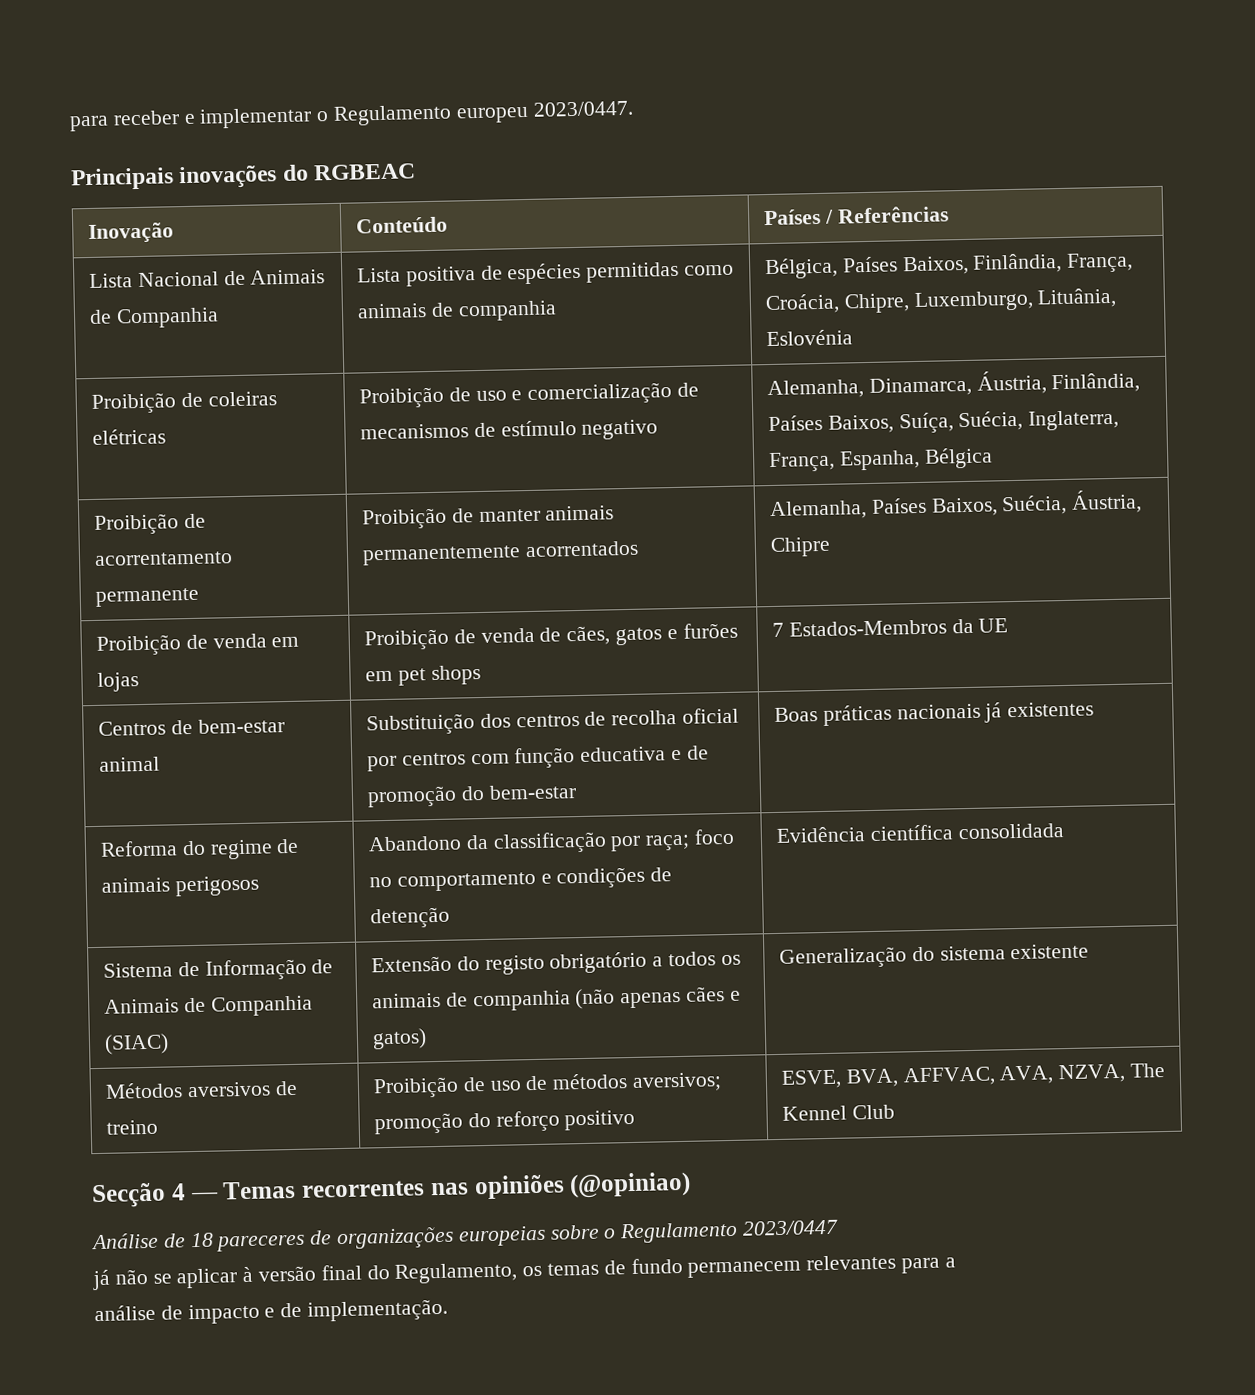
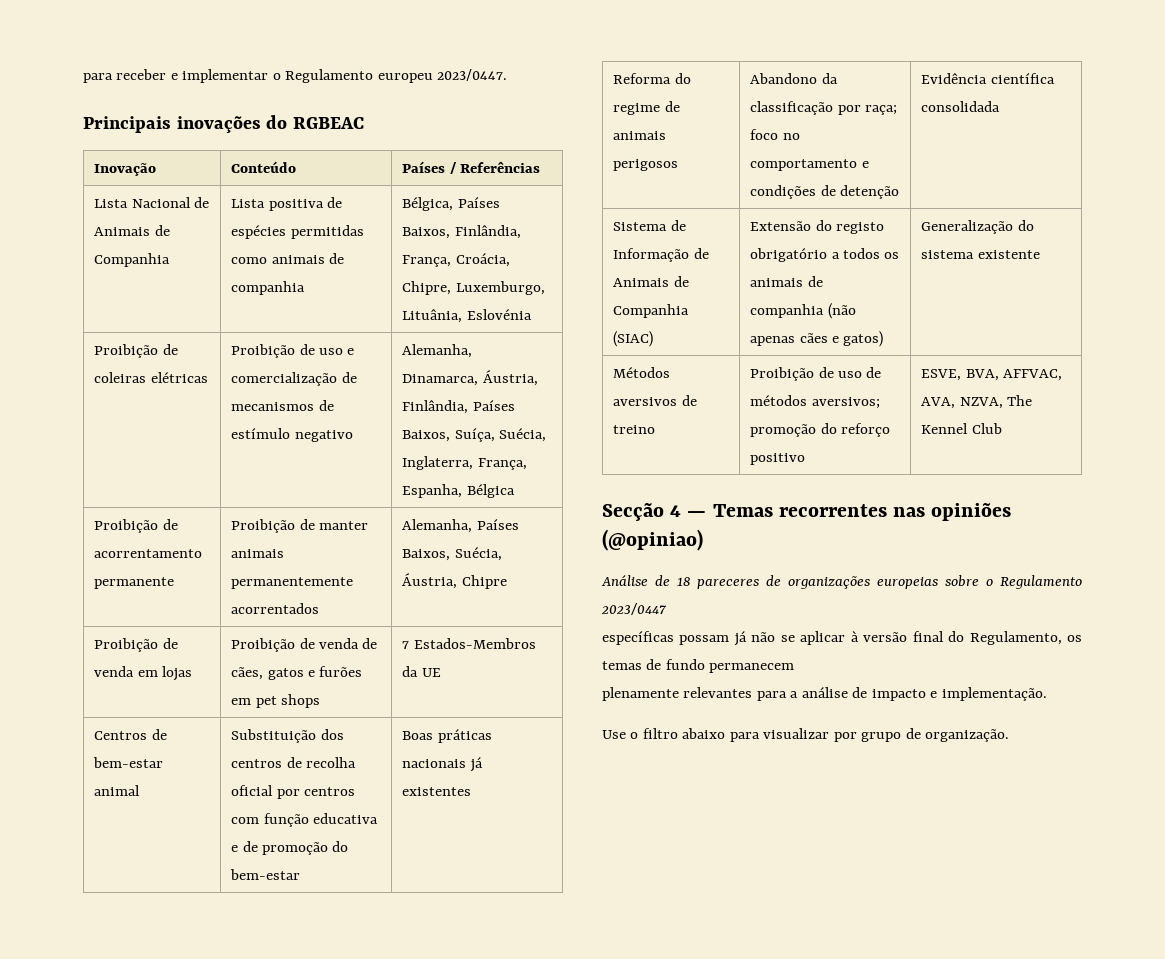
(840, 1227) none -> [602,631,730,645] específicas possam
(802, 1269) none -> [602,687,679,701] // plenamente
(956, 1262) // -> (799, 694) none
[280,1298,449,1322] de implementação. -> [941,687,1047,701] [602,728,1010,742] implementação. // Use o filtro abaixo para visualizar por grupo de organização.

